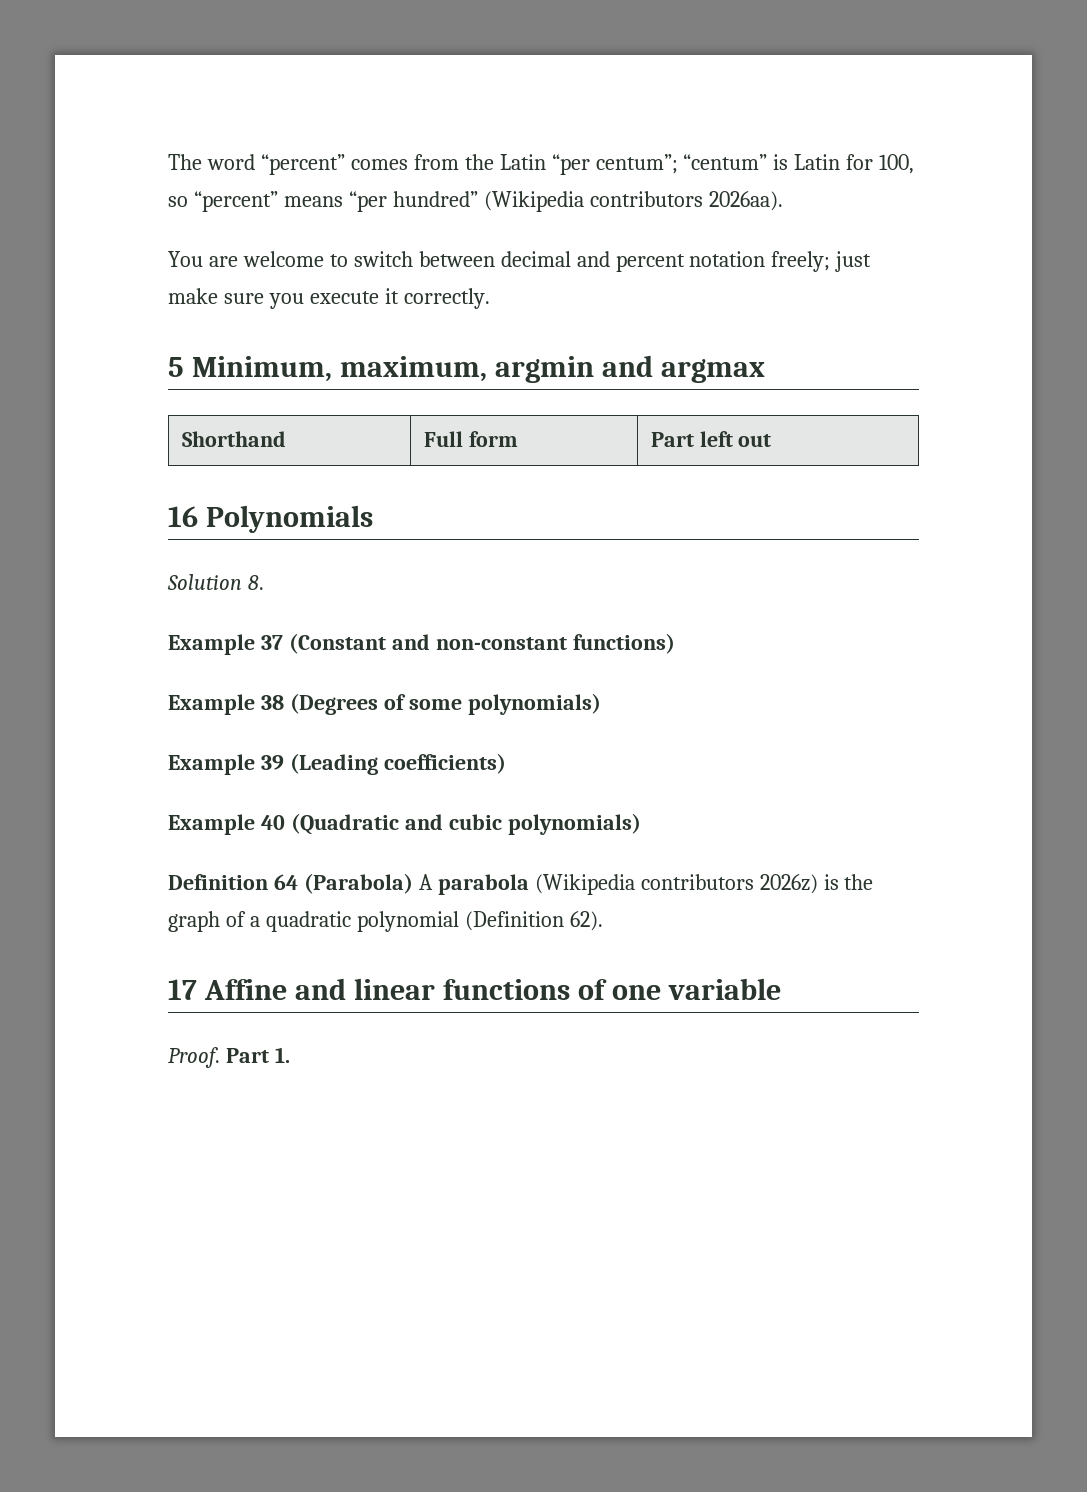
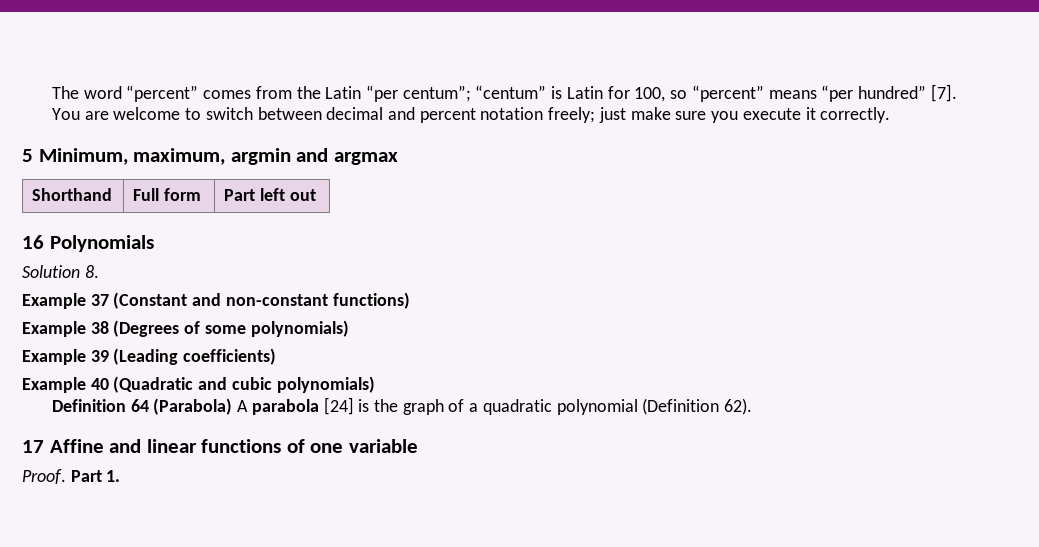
[483,191,783,212] (Wikipedia contributors 2026aa). -> [930,84,957,102] [7].
[534,874,818,895] (Wikipedia contributors 2026z) -> [323,397,354,415] [24]

